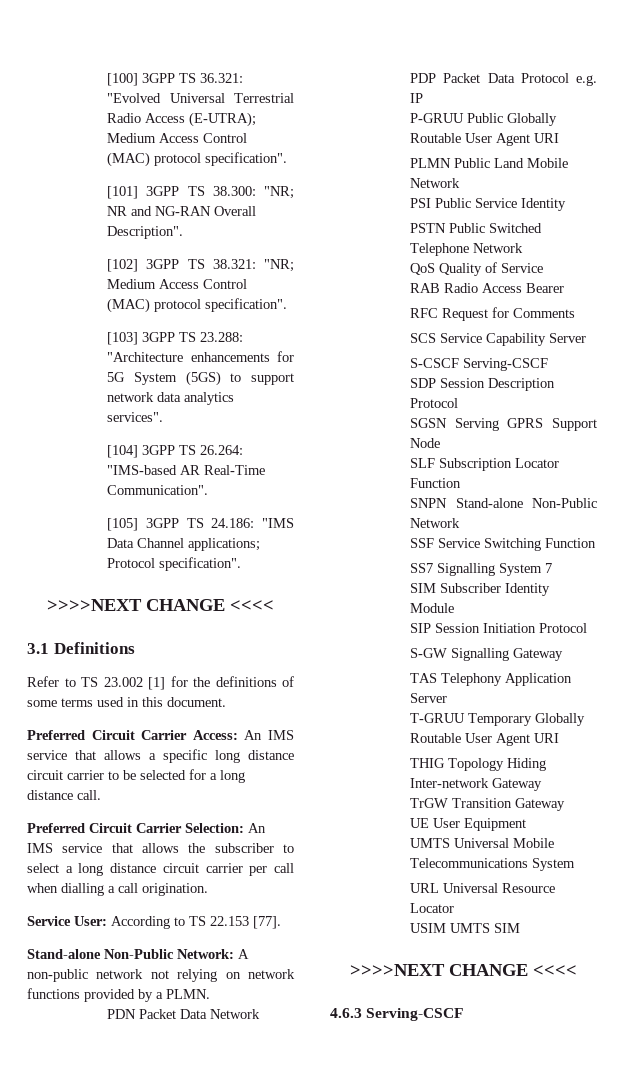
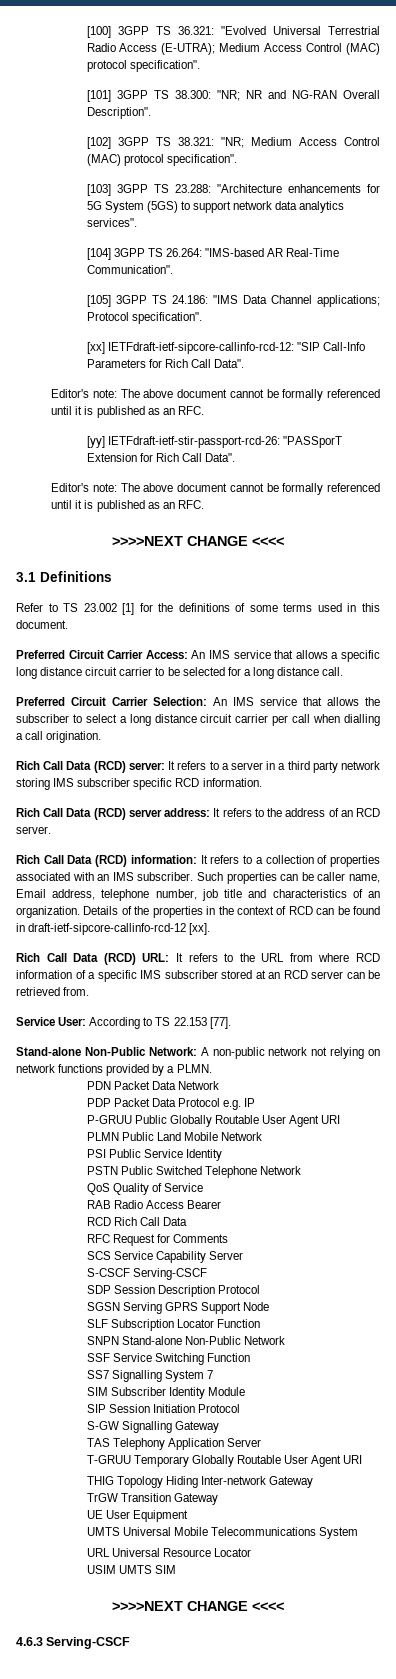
(242, 564) none -> [86,342,365,354] [86,359,244,368] [51,389,380,401] [51,406,204,418] [86,436,342,448] [86,453,235,462] [51,483,380,495] [51,500,204,512] // [xx] IETFdraft-ietf-sipcore-callinfo-rcd-12: "SIP Call-Info Parameters for Rich Call Data". // Editor's note: The above document cannot be formally referenced until it is published as an RFC. // [yy] IETFdraft-ietf-stir-passport-rcd-26: "PASSporT Extension for Rich Call Data". // Editor's note: The above document cannot be formally referenced until it is published as an RFC.
(208, 889) none -> [16,761,381,773] [16,778,262,790] [16,808,380,820] [16,826,51,834] [16,855,380,867] [16,872,381,884] [16,889,381,901] [16,906,381,918] [16,923,211,935] [16,953,380,965] [16,970,380,982] [16,987,90,996] // Rich Call Data (RCD) server: It refers to a server in a third party network storing IMS subscriber specific RCD information. // Rich Call Data (RCD) server address: It refers to the address of an RCD server. // Rich Call Data (RCD) information: It refers to a collection of properties associated with an IMS subscriber. Such properties can be caller name, Email address, telephone number, job title and characteristics of an organization. Details of the properties in the context of RCD can be found in draft-ietf-sipcore-callinfo-rcd-12 [xx]. // Rich Call Data (RCD) URL: It refers to the URL from where RCD information of a specific IMS subscriber stored at an RCD server can be retrieved from.
(565, 288) none -> [86,1217,187,1226] // RCD Rich Call Data

